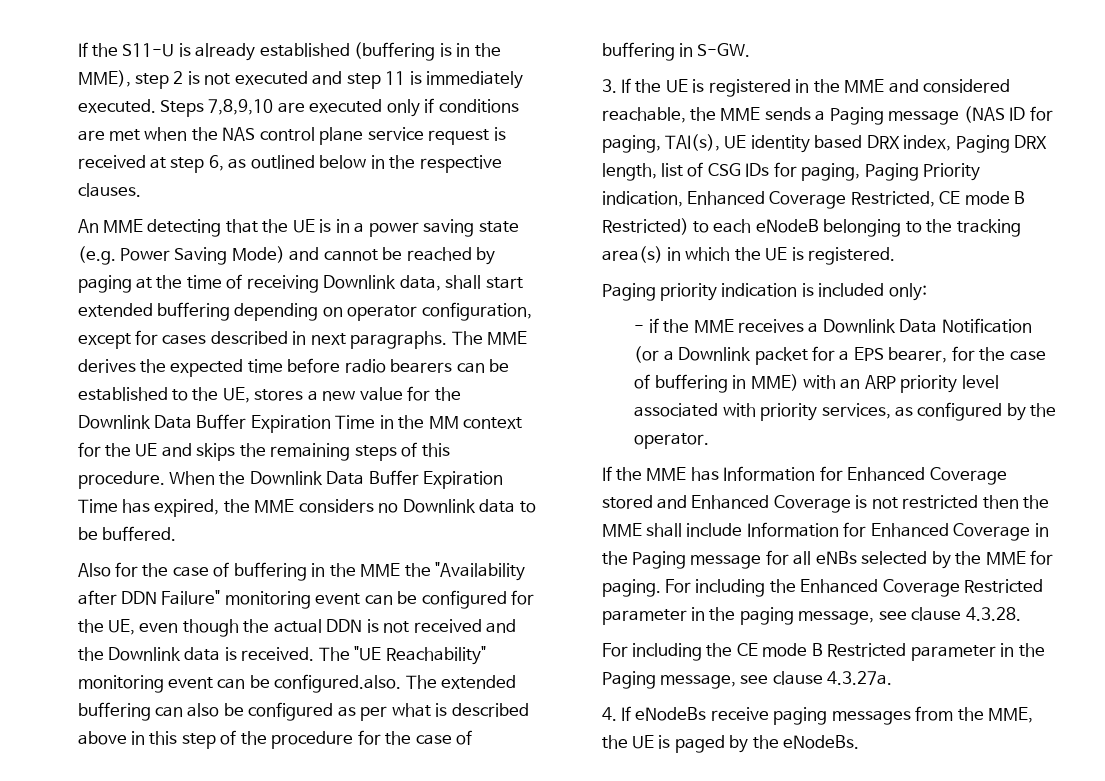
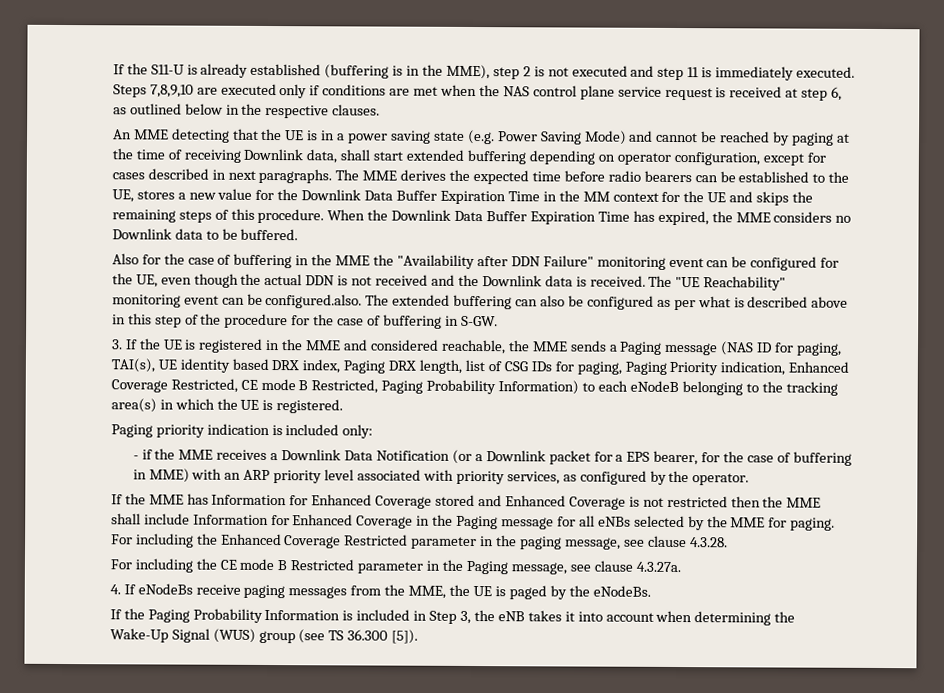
[601,218,689,235] Restricted) -> [311,379,580,395] Restricted, Paging Probability Information)
(860, 742) none -> [109,608,796,626] [109,628,419,644] // If the Paging Probability Information is included in Step 3, the eNB takes it into account when determining the Wake-Up Signal (WUS) group (see TS 36.300 [5]).

